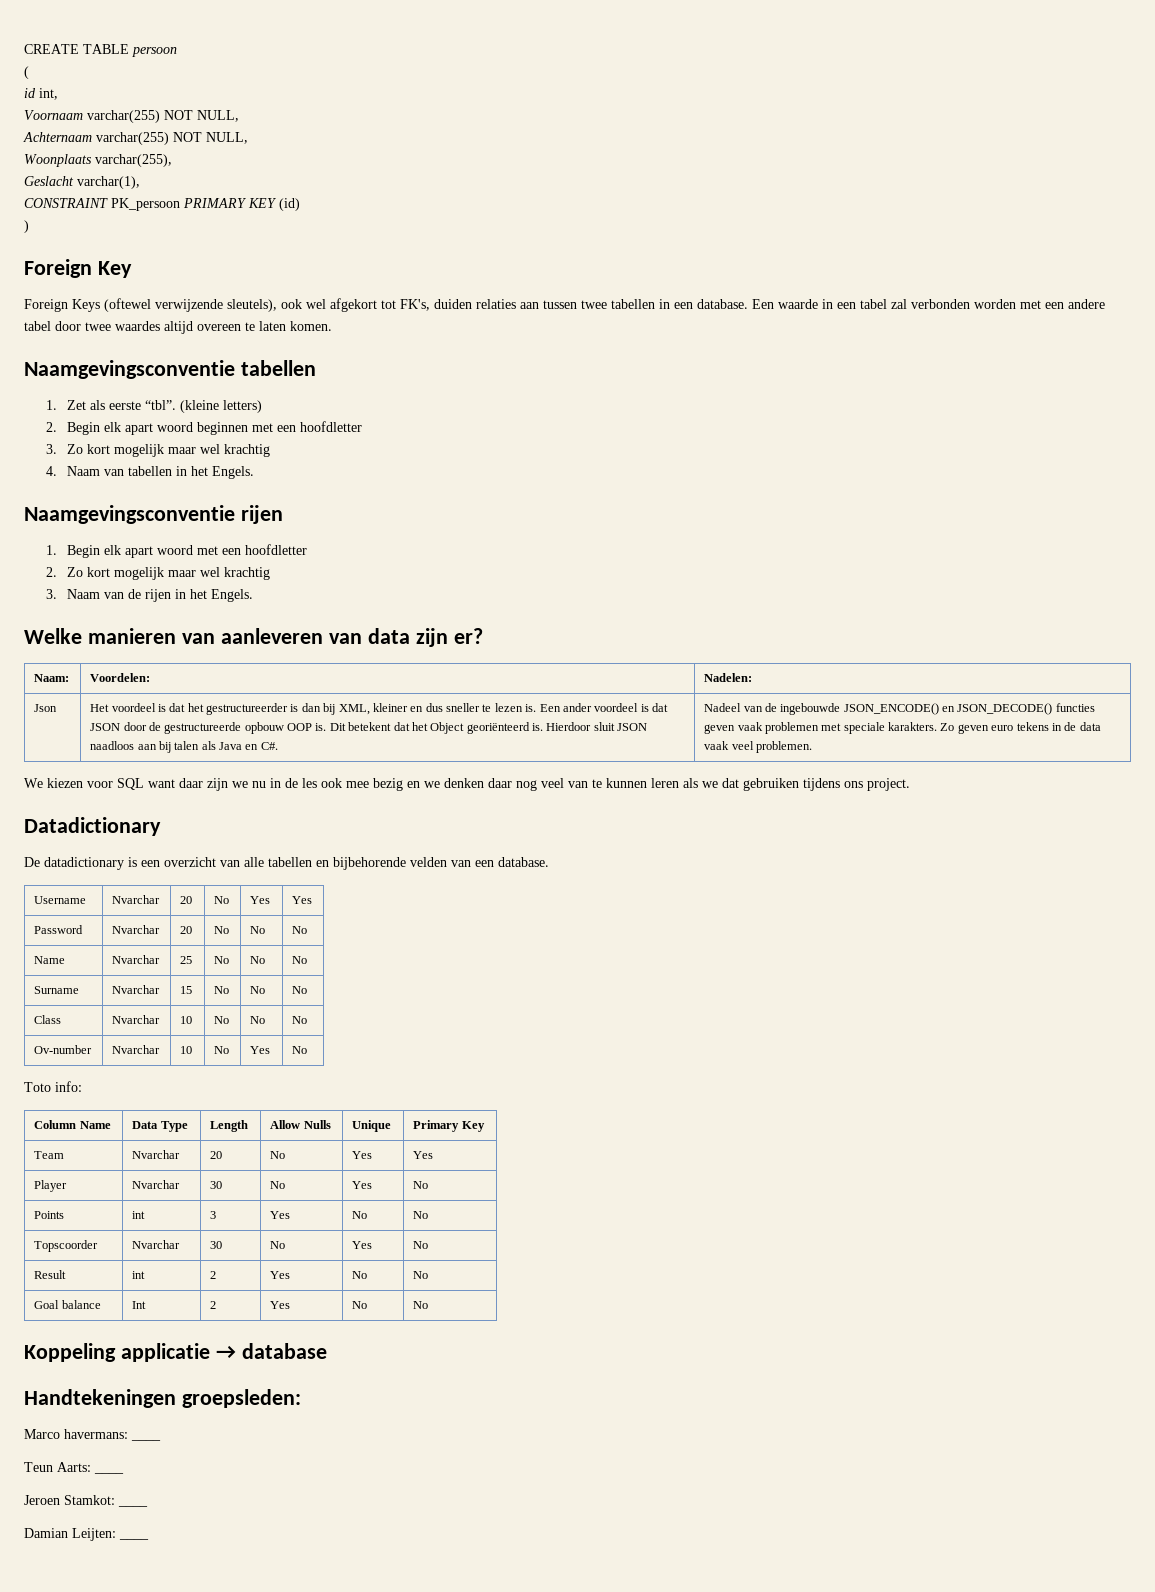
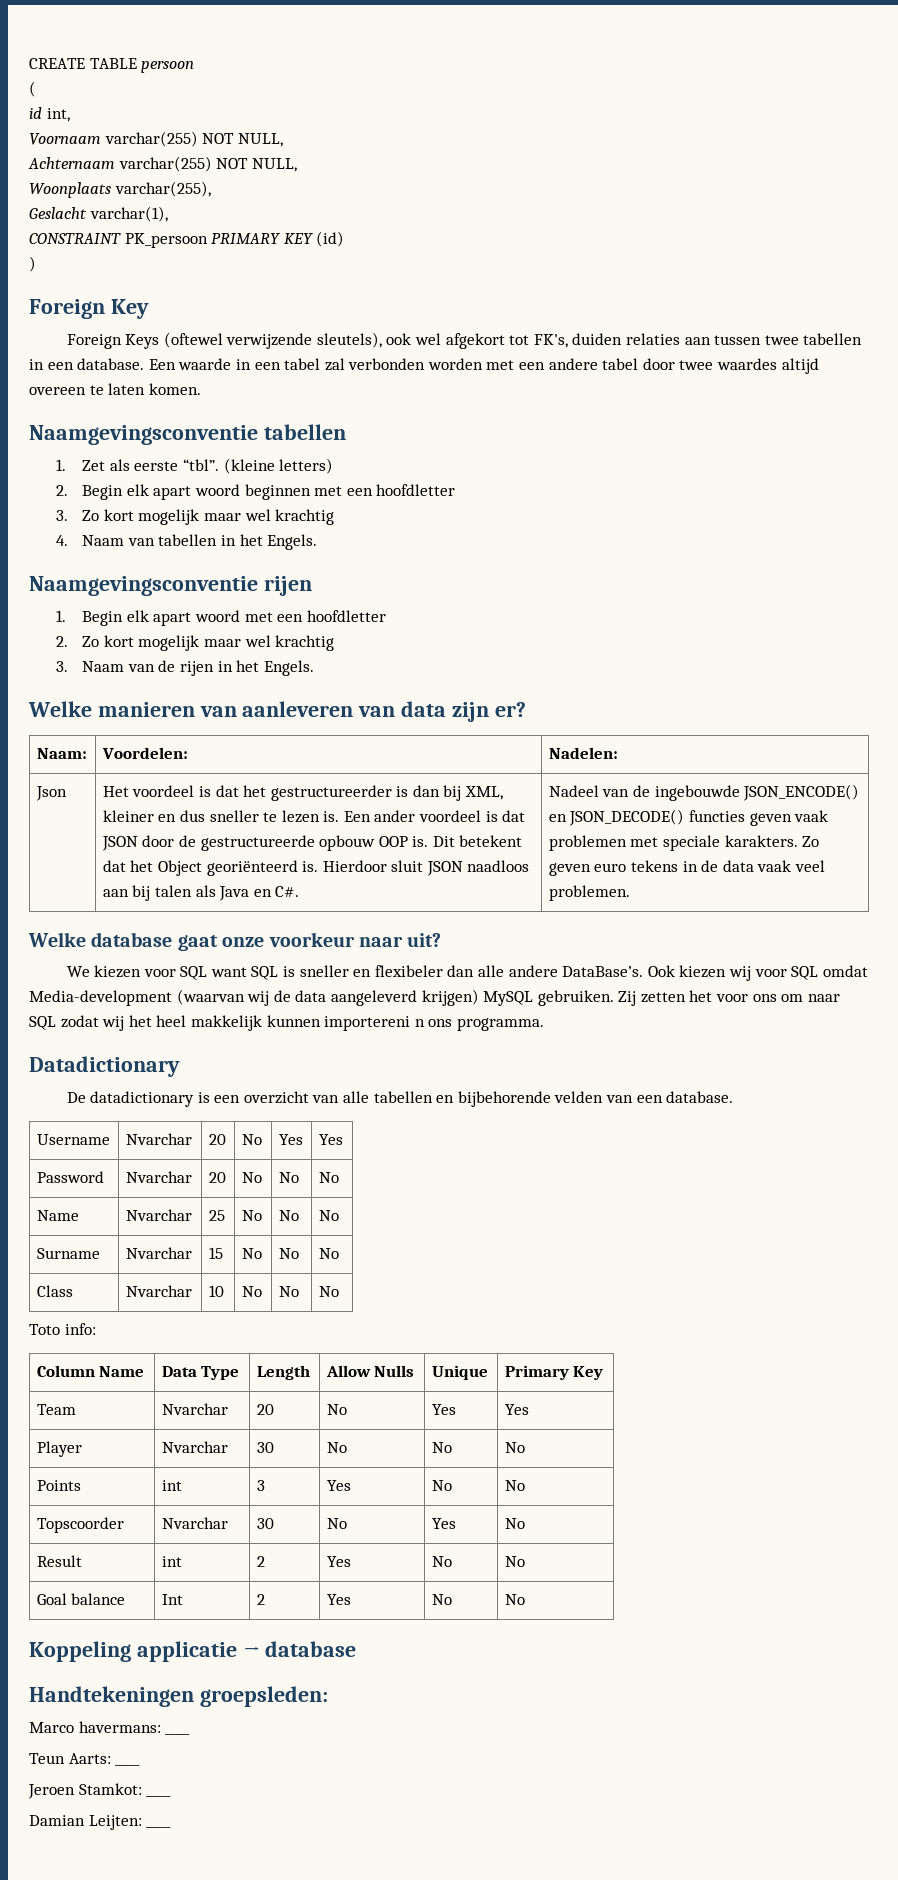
(812, 747) none -> [28,932,442,951] // Welke database gaat onze voorkeur naar uit?
[179,778,910,791] daar zijn we nu in de les ook mee bezig en we denken daar nog veel van te kunnen leren als we dat gebruiken tijdens ons project. -> [251,965,868,981] [29,989,840,1006] [29,1015,544,1031] SQL is sneller en flexibeler dan alle andere DataBase’s. Ook kiezen wij voor SQL omdat Media-development (waarvan wij de data aangeleverd krijgen) MySQL gebruiken. Zij zetten het voor ons om naar SQL zodat wij het heel makkelijk kunnen importereni n ons programma.
[34,1045,93,1054] [112,1045,161,1054] [180,1046,193,1054] [214,1046,230,1054] [250,1046,271,1054] [292,1046,308,1054] // Ov-number | Nvarchar | 10 | No | Yes | No -> (339, 1291) none
[352,1181,373,1189] Yes -> [431,1442,452,1453] No

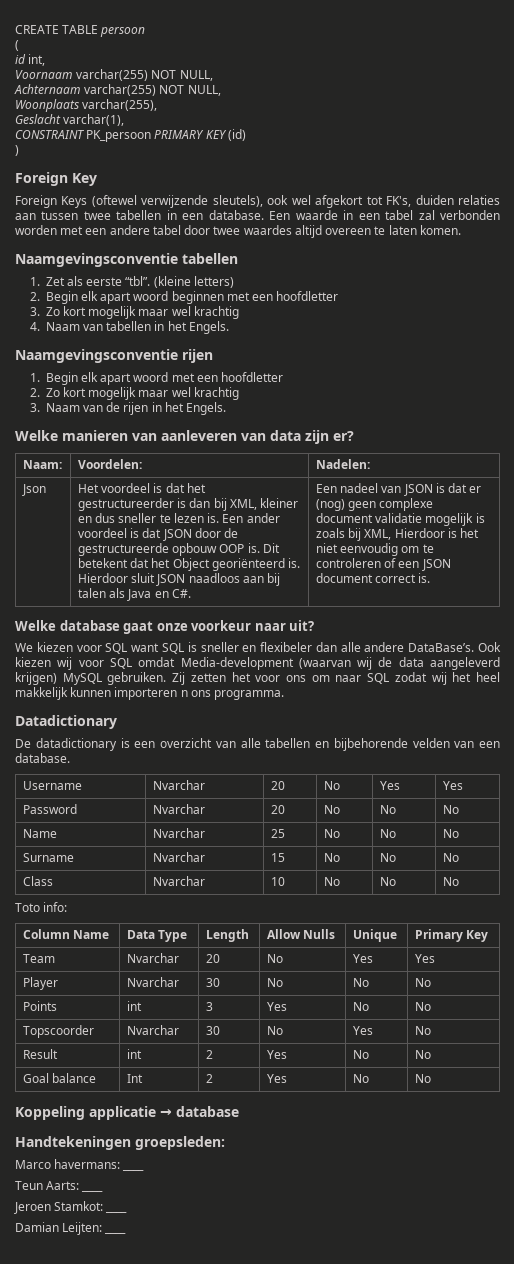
[548,784,860,801] [548,809,829,826] [548,835,820,851] [548,860,825,876] [548,885,630,901] Nadeel van de ingebouwde JSON_ENCODE() en JSON_DECODE() functies geven vaak problemen met speciale karakters. Zo geven euro tekens in de data vaak veel problemen. -> [315,483,482,496] [315,498,434,511] [315,513,485,526] [315,528,480,541] [315,543,434,556] [315,558,451,571] [315,573,431,583] Een nadeel van JSON is dat er (nog) geen complexe document validatie mogelijk is zoals bij XML, Hierdoor is het niet eenvoudig om te controleren of een JSON document correct is.
[324,1016,411,1031] importereni -> [114,687,178,700] importeren

